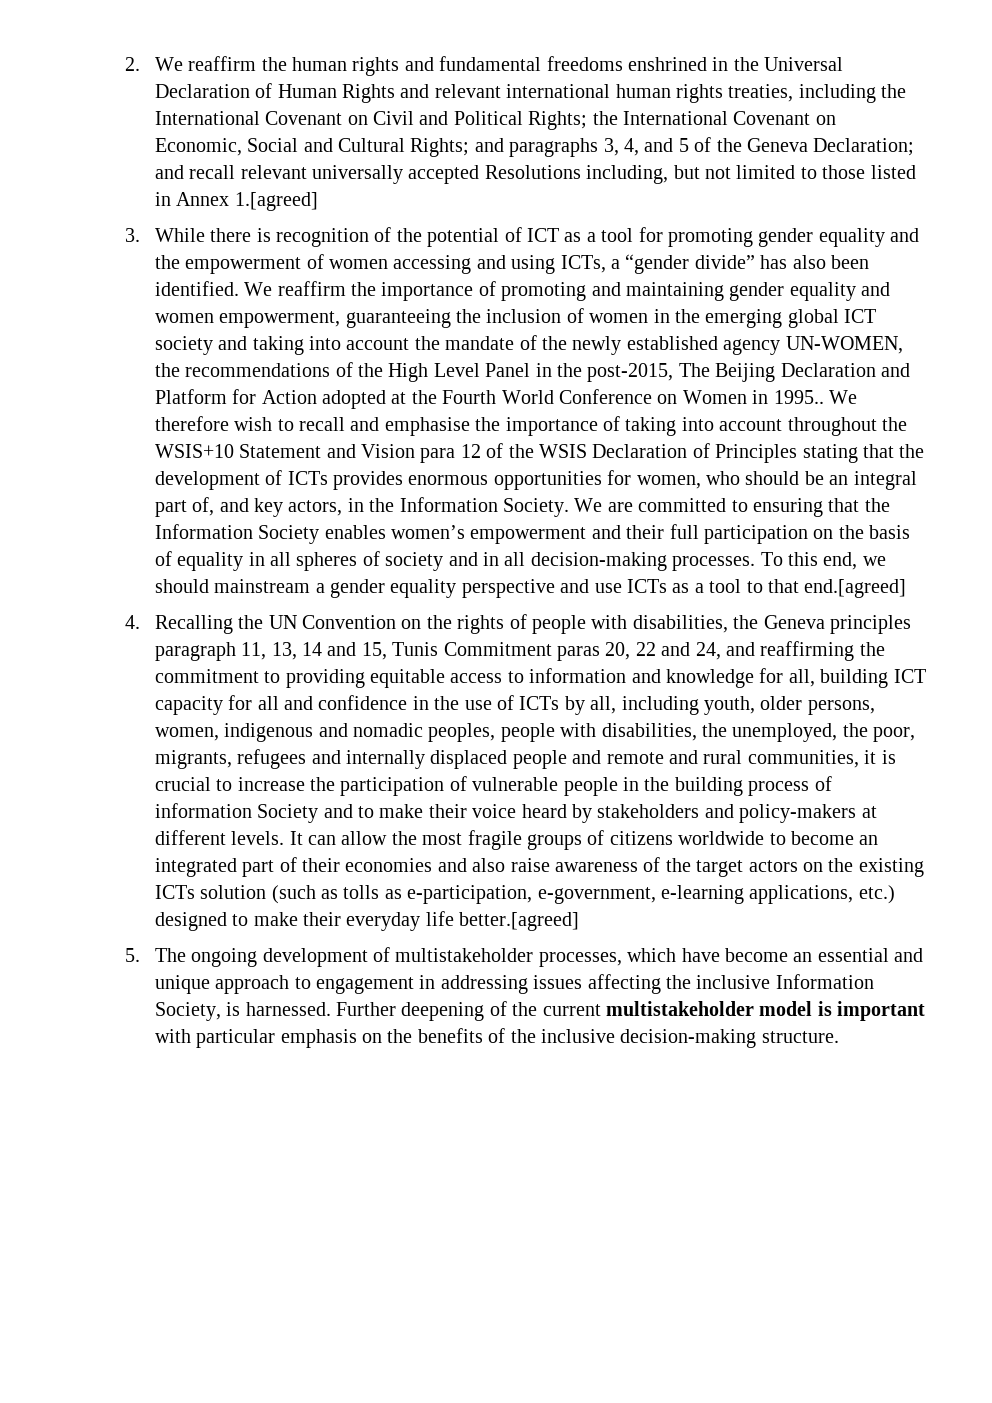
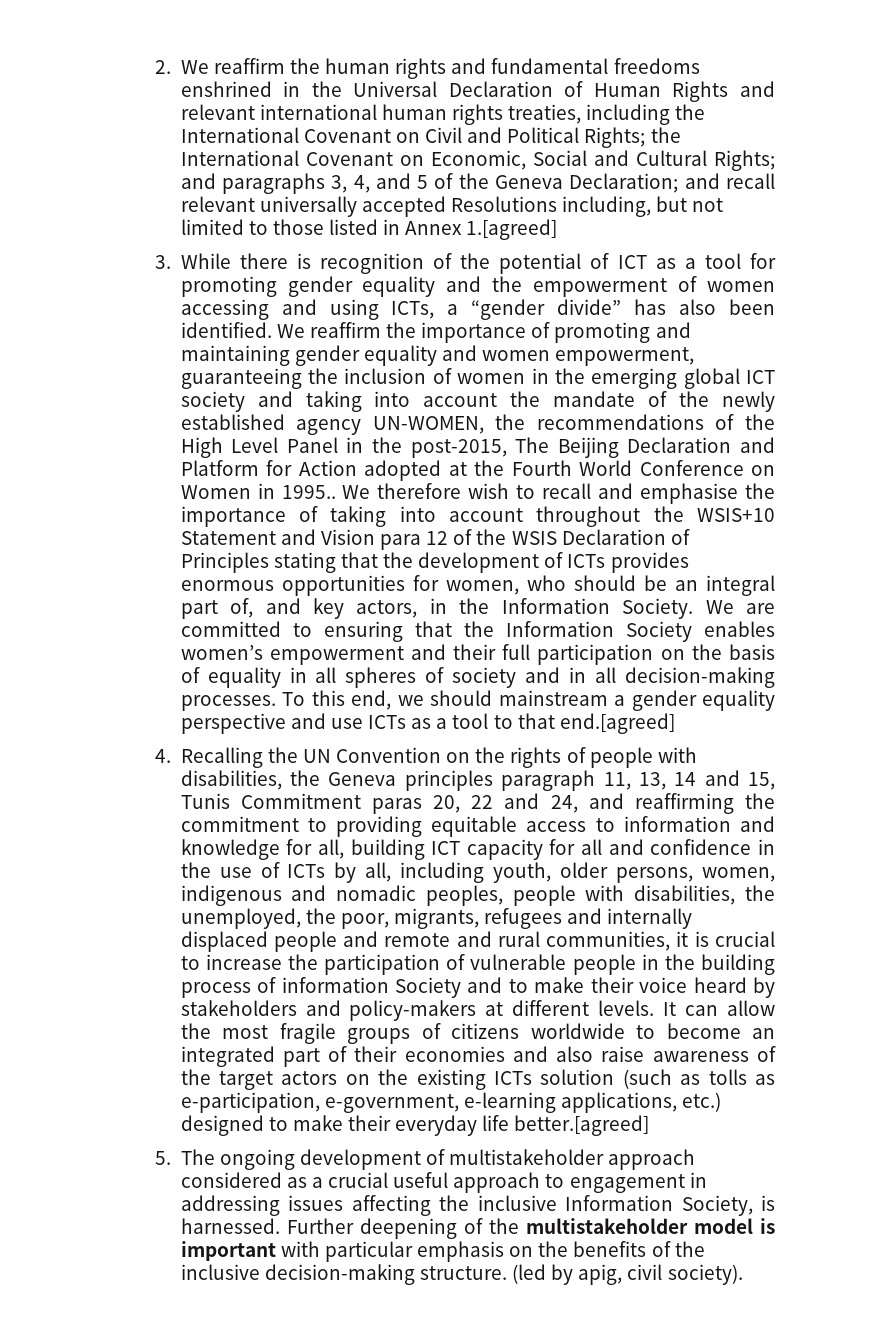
[538,948,924,967] [154,975,210,994] processes, which have become an essential and unique -> [608,1149,696,1170] [180,1172,449,1188] approach considered as a crucial useful
[542,1004,601,1016] current -> (519, 1226) none
(839, 1037) none -> [512,1264,743,1285] (led by apig, civil society).

